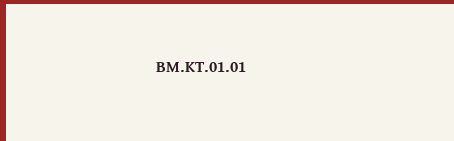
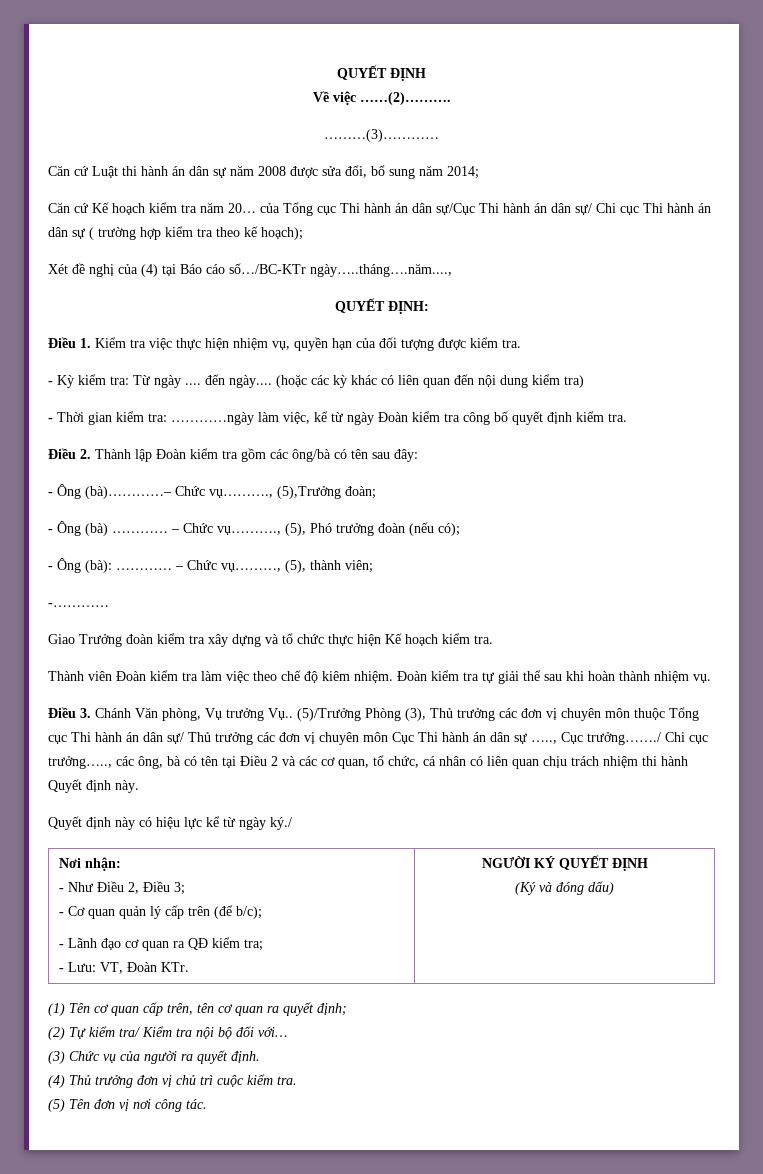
[156,62,247,72] BM.KT.01.01 -> [337,65,426,81] [312,91,451,105] [324,129,439,142] [48,165,479,179] [48,202,711,216] [48,226,303,240] [48,263,452,277] [334,298,429,314] [48,337,521,351] [48,374,584,388] [48,411,627,425] [48,448,418,462] [48,484,376,499] [48,521,460,536] [48,558,373,573] [48,603,109,607] [48,633,493,647] [48,670,711,684] [48,707,699,721] [48,732,708,745] [48,755,688,769] [48,779,139,793] [48,816,292,830] [59,857,122,871] [59,881,186,895] [59,905,263,919] [59,937,264,951] [59,962,190,974] [481,855,648,871] [515,881,614,895] [48,1002,347,1016] [48,1026,287,1040] [48,1050,260,1064] [48,1074,297,1088] [48,1099,207,1112] QUYẾT ĐỊNH // Về việc ……(2)………. // ………(3)………… // Căn cứ Luật thi hành án dân sự năm 2008 được sửa đổi, bổ sung năm 2014; // Căn cứ Kế hoạch kiểm tra năm 20… của Tổng cục Thi hành án dân sự/Cục Thi hành án dân sự/ Chi cục Thi hành án dân sự ( trường hợp kiểm tra theo kế hoạch); // Xét đề nghị của (4) tại Báo cáo số…/BC-KTr ngày…..tháng….năm...., // QUYẾT ĐỊNH: // Điều 1. Kiểm tra việc thực hiện nhiệm vụ, quyền hạn của đối tượng được kiểm tra. // - Kỳ kiểm tra: Từ ngày .... đến ngày.... (hoặc các kỳ khác có liên quan đến nội dung kiểm tra) // - Thời gian kiểm tra: …………ngày làm việc, kể từ ngày Đoàn kiểm tra công bố quyết định kiểm tra. // Điều 2. Thành lập Đoàn kiểm tra gồm các ông/bà có tên sau đây: // - Ông (bà)…………– Chức vụ………., (5),Trưởng đoàn; // - Ông (bà) ………… – Chức vụ………., (5), Phó trưởng đoàn (nếu có); // - Ông (bà): ………… – Chức vụ………, (5), thành viên; // -………… // Giao Trưởng đoàn kiểm tra xây dựng và tổ chức thực hiện Kế hoạch kiểm tra. // Thành viên Đoàn kiểm tra làm việc theo chế độ kiêm nhiệm. Đoàn kiểm tra tự giải thể sau khi hoàn thành nhiệm vụ. // Điều 3. Chánh Văn phòng, Vụ trưởng Vụ.. (5)/Trưởng Phòng (3), Thủ trưởng các đơn vị chuyên môn thuộc Tổng cục Thi hành án dân sự/ Thủ trưởng các đơn vị chuyên môn Cục Thi hành án dân sự ….., Cục trưởng……./ Chi cục trưởng….., các ông, bà có tên tại Điều 2 và các cơ quan, tổ chức, cá nhân có liên quan chịu trách nhiệm thi hành Quyết định này. // Quyết định này có hiệu lực kể từ ngày ký./ // Nơi nhận: // - Như Điều 2, Điều 3; // - Cơ quan quản lý cấp trên (để b/c); // - Lãnh đạo cơ quan ra QĐ kiểm tra; // - Lưu: VT, Đoàn KTr. | NGƯỜI KÝ QUYẾT ĐỊNH // (Ký và đóng dấu) // (1) Tên cơ quan cấp trên, tên cơ quan ra quyết định; // (2) Tự kiểm tra/ Kiểm tra nội bộ đối với… // (3) Chức vụ của người ra quyết định. // (4) Thủ trưởng đơn vị chủ trì cuộc kiểm tra. // (5) Tên đơn vị nơi công tác.

